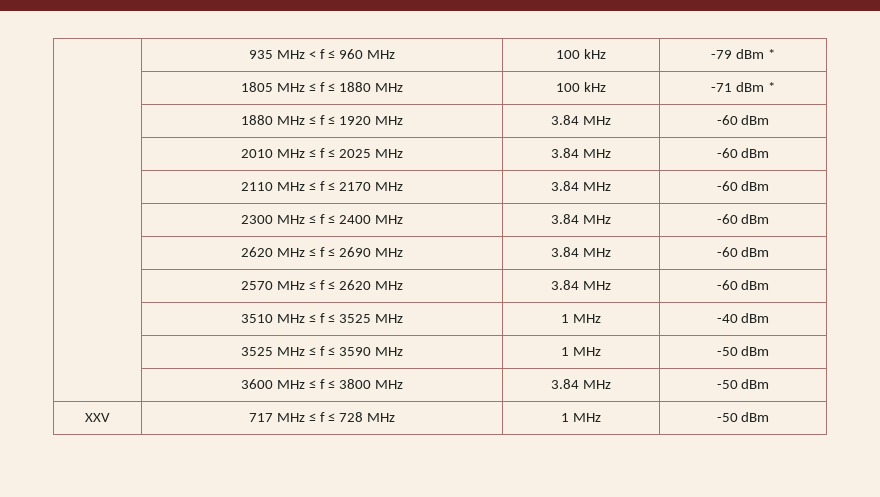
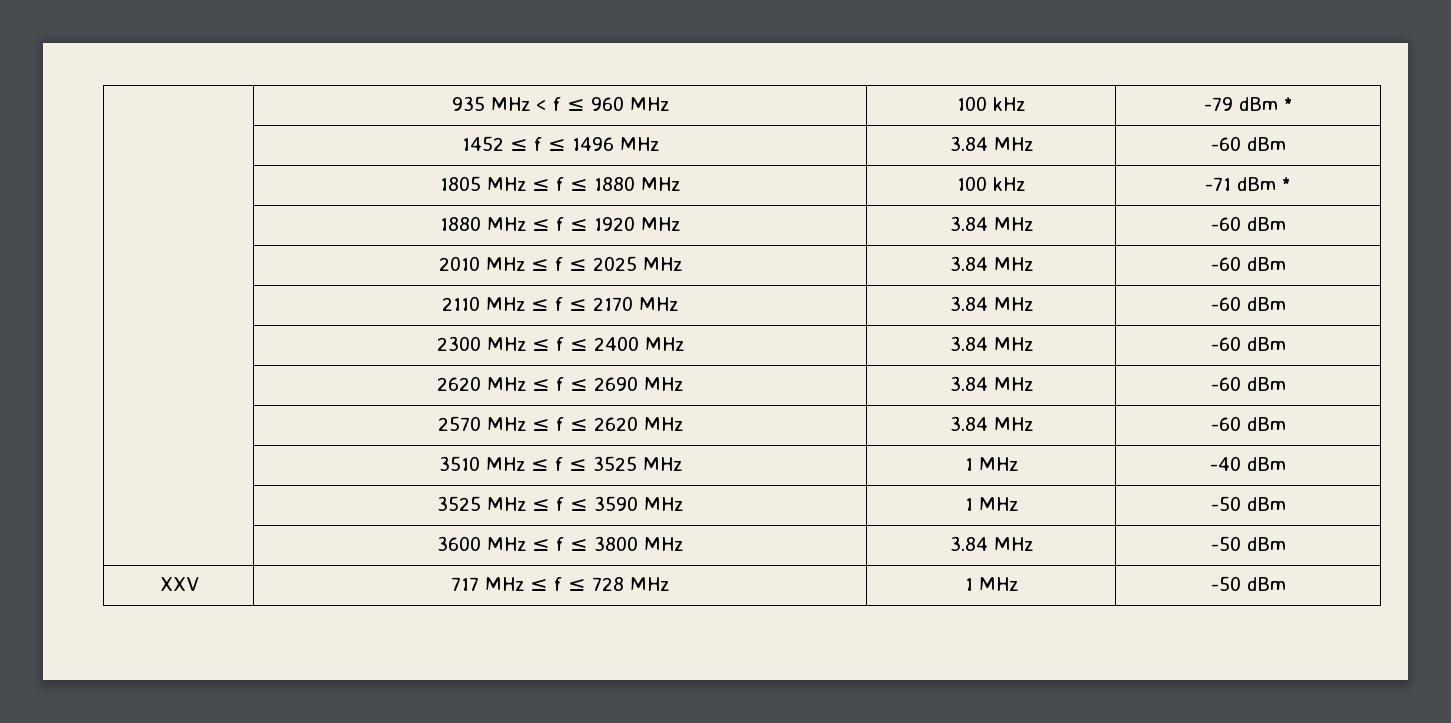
(775, 54) none -> [461,136,659,151] [949,136,1033,151] [1210,136,1286,151] // | 1452 ≤ f ≤ 1496 MHz | 3.84 MHz | -60 dBm

